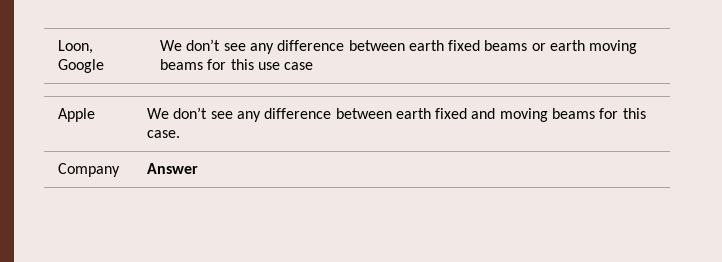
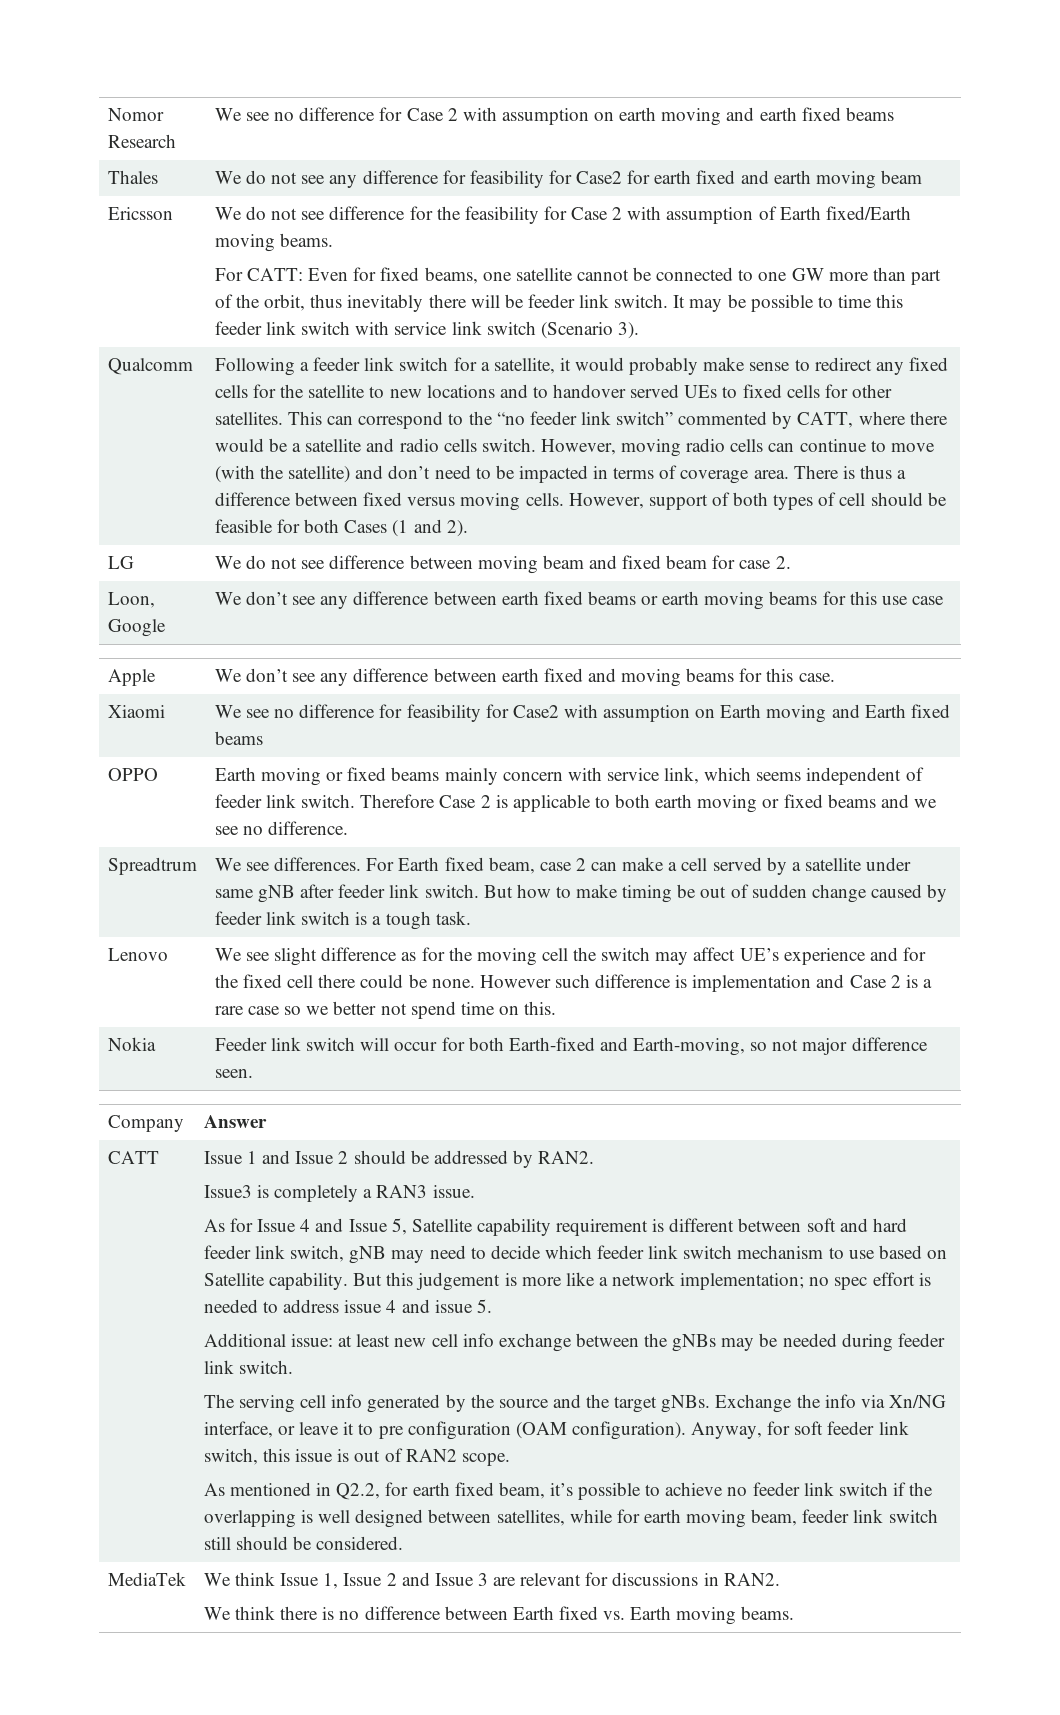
(57, 47) none -> [107,108,164,121] [107,134,176,148] [214,107,894,126] [107,170,158,184] [214,170,922,189] [107,207,173,220] [214,206,911,224] [214,233,334,252] [214,267,941,285] [214,294,904,312] [214,321,639,339] [107,358,193,375] [214,357,948,376] [214,384,892,398] [214,411,948,429] [214,438,935,457] [214,465,907,484] [214,492,947,511] [214,519,468,537] [107,556,134,569] [214,555,791,574] Nomor Research | We see no difference for Case 2 with assumption on earth moving and earth fixed beams // Thales | We do not see any difference for feasibility for Case2 for earth fixed and earth moving beam // Ericsson | We do not see difference for the feasibility for Case 2 with assumption of Earth fixed/Earth moving beams. // For CATT: Even for fixed beams, one satellite cannot be connected to one GW more than part of the orbit, thus inevitably there will be feeder link switch. It may be possible to time this feeder link switch with service link switch (Scenario 3). // Qualcomm | Following a feeder link switch for a satellite, it would probably make sense to redirect any fixed cells for the satellite to new locations and to handover served UEs to fixed cells for other satellites. This can correspond to the “no feeder link switch” commented by CATT, where there would be a satellite and radio cells switch. However, moving radio cells can continue to move (with the satellite) and don’t need to be impacted in terms of coverage area. There is thus a difference between fixed versus moving cells. However, support of both types of cell should be feasible for both Cases (1 and 2). // LG | We do not see difference between moving beam and fixed beam for case 2. //
[57,163,120,177] [146,163,198,174] Company | Answer -> [107,705,165,718] [214,704,950,723] [214,731,263,745] [107,768,158,781] [214,767,924,786] [214,794,937,813] [214,821,349,835] [107,857,197,875] [214,857,912,875] [214,884,948,903] [214,911,471,930] [107,948,168,961] [214,947,926,966] [214,974,932,992] [214,1001,557,1019] [107,1037,156,1051] [214,1037,928,1056] [214,1069,253,1078] [107,1115,184,1132] [203,1115,267,1128] [107,1151,159,1164] [203,1150,595,1168] [203,1185,475,1202] [203,1218,907,1236] [203,1245,947,1264] [203,1272,931,1291] [203,1299,492,1313] [203,1333,945,1352] [203,1360,294,1374] [203,1394,946,1413] [203,1421,909,1440] [203,1448,510,1466] [203,1482,934,1500] [203,1509,938,1528] [203,1536,404,1550] [107,1572,186,1586] [203,1572,780,1589] [203,1606,795,1625] Xiaomi | We see no difference for feasibility for Case2 with assumption on Earth moving and Earth fixed beams // OPPO | Earth moving or fixed beams mainly concern with service link, which seems independent of feeder link switch. Therefore Case 2 is applicable to both earth moving or fixed beams and we see no difference. // Spreadtrum | We see differences. For Earth fixed beam, case 2 can make a cell served by a satellite under same gNB after feeder link switch. But how to make timing be out of sudden change caused by feeder link switch is a tough task. // Lenovo | We see slight difference as for the moving cell the switch may affect UE’s experience and for the fixed cell there could be none. However such difference is implementation and Case 2 is a rare case so we better not spend time on this. // Nokia | Feeder link switch will occur for both Earth-fixed and Earth-moving, so not major difference seen. // Company | Answer // CATT | Issue 1 and Issue 2 should be addressed by RAN2. // Issue3 is completely a RAN3 issue. // As for Issue 4 and Issue 5, Satellite capability requirement is different between soft and hard feeder link switch, gNB may need to decide which feeder link switch mechanism to use based on Satellite capability. But this judgement is more like a network implementation; no spec effort is needed to address issue 4 and issue 5. // Additional issue: at least new cell info exchange between the gNBs may be needed during feeder link switch. // The serving cell info generated by the source and the target gNBs. Exchange the info via Xn/NG interface, or leave it to pre configuration (OAM configuration). Anyway, for soft feeder link switch, this issue is out of RAN2 scope. // As mentioned in Q2.2, for earth fixed beam, it’s possible to achieve no feeder link switch if the overlapping is well designed between satellites, while for earth moving beam, feeder link switch still should be considered. // MediaTek | We think Issue 1, Issue 2 and Issue 3 are relevant for discussions in RAN2. // We think there is no difference between Earth fixed vs. Earth moving beams.

